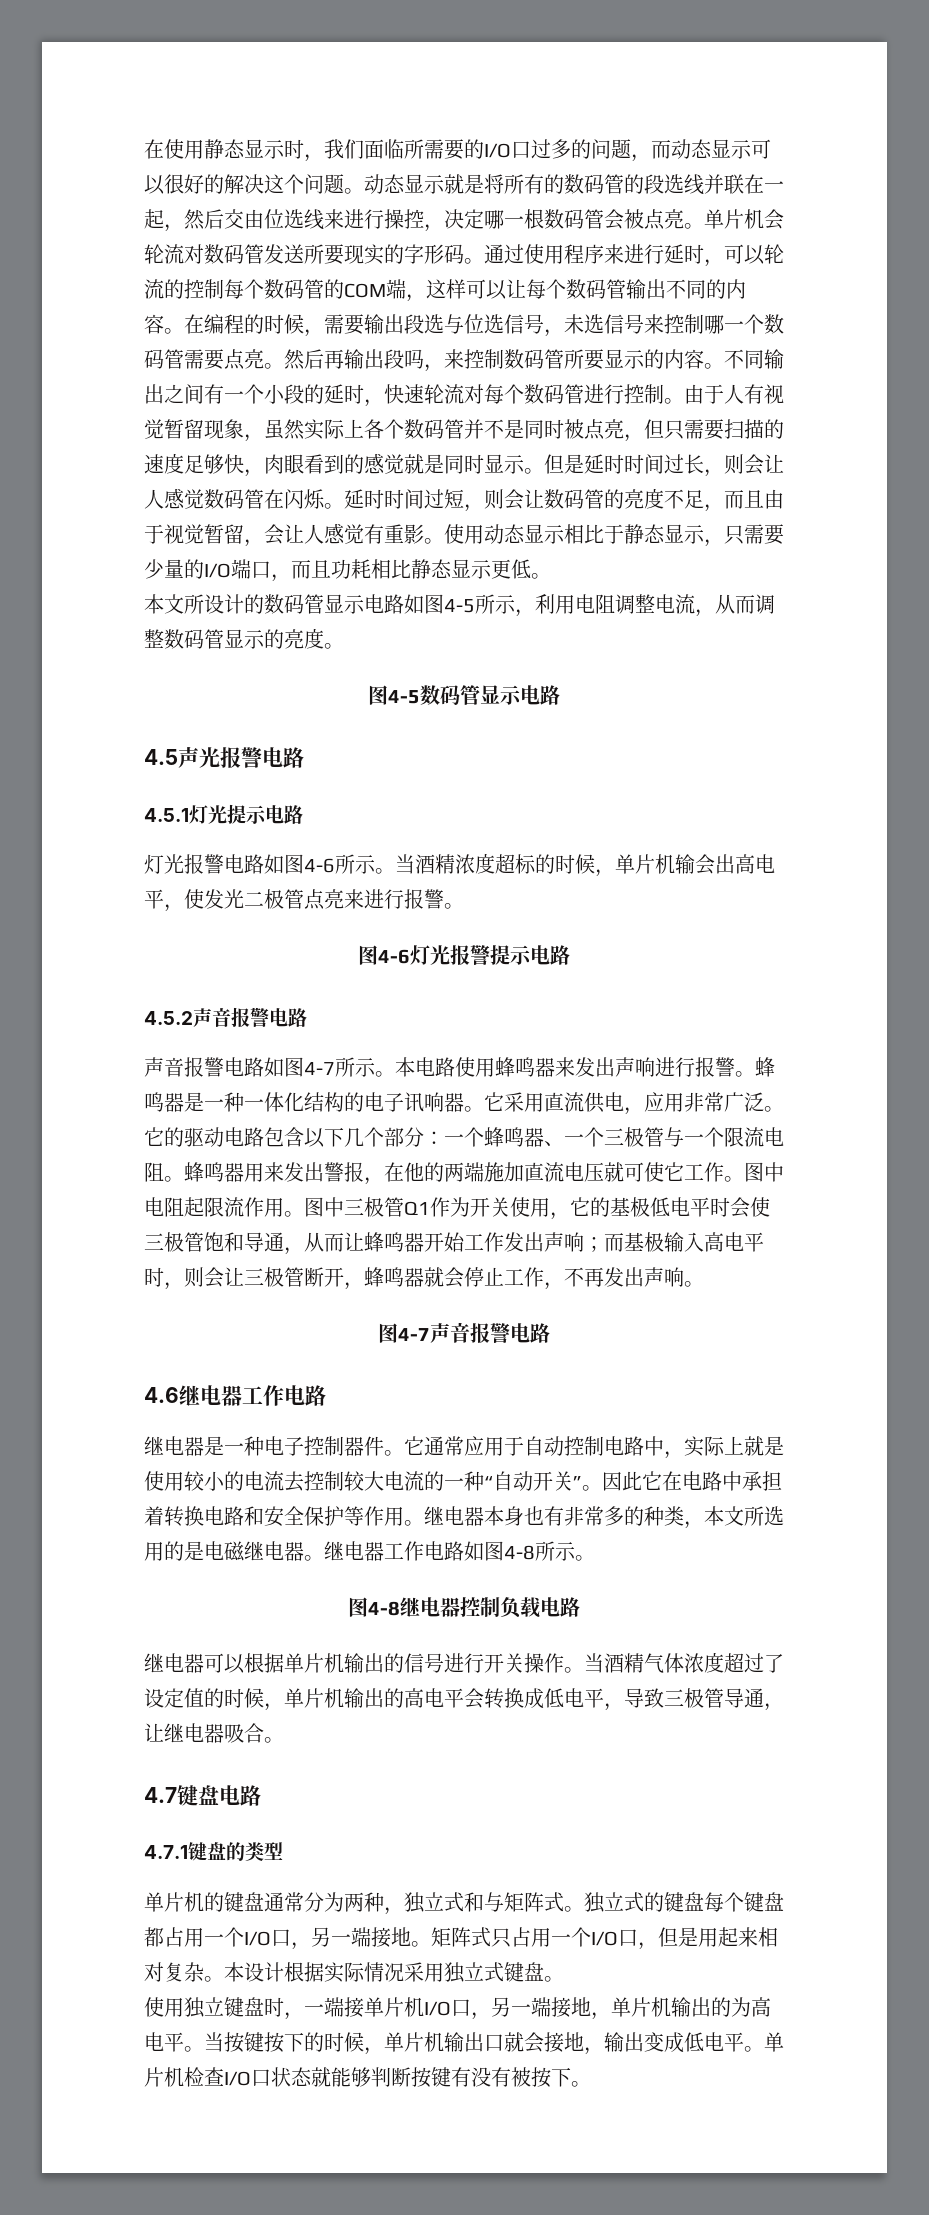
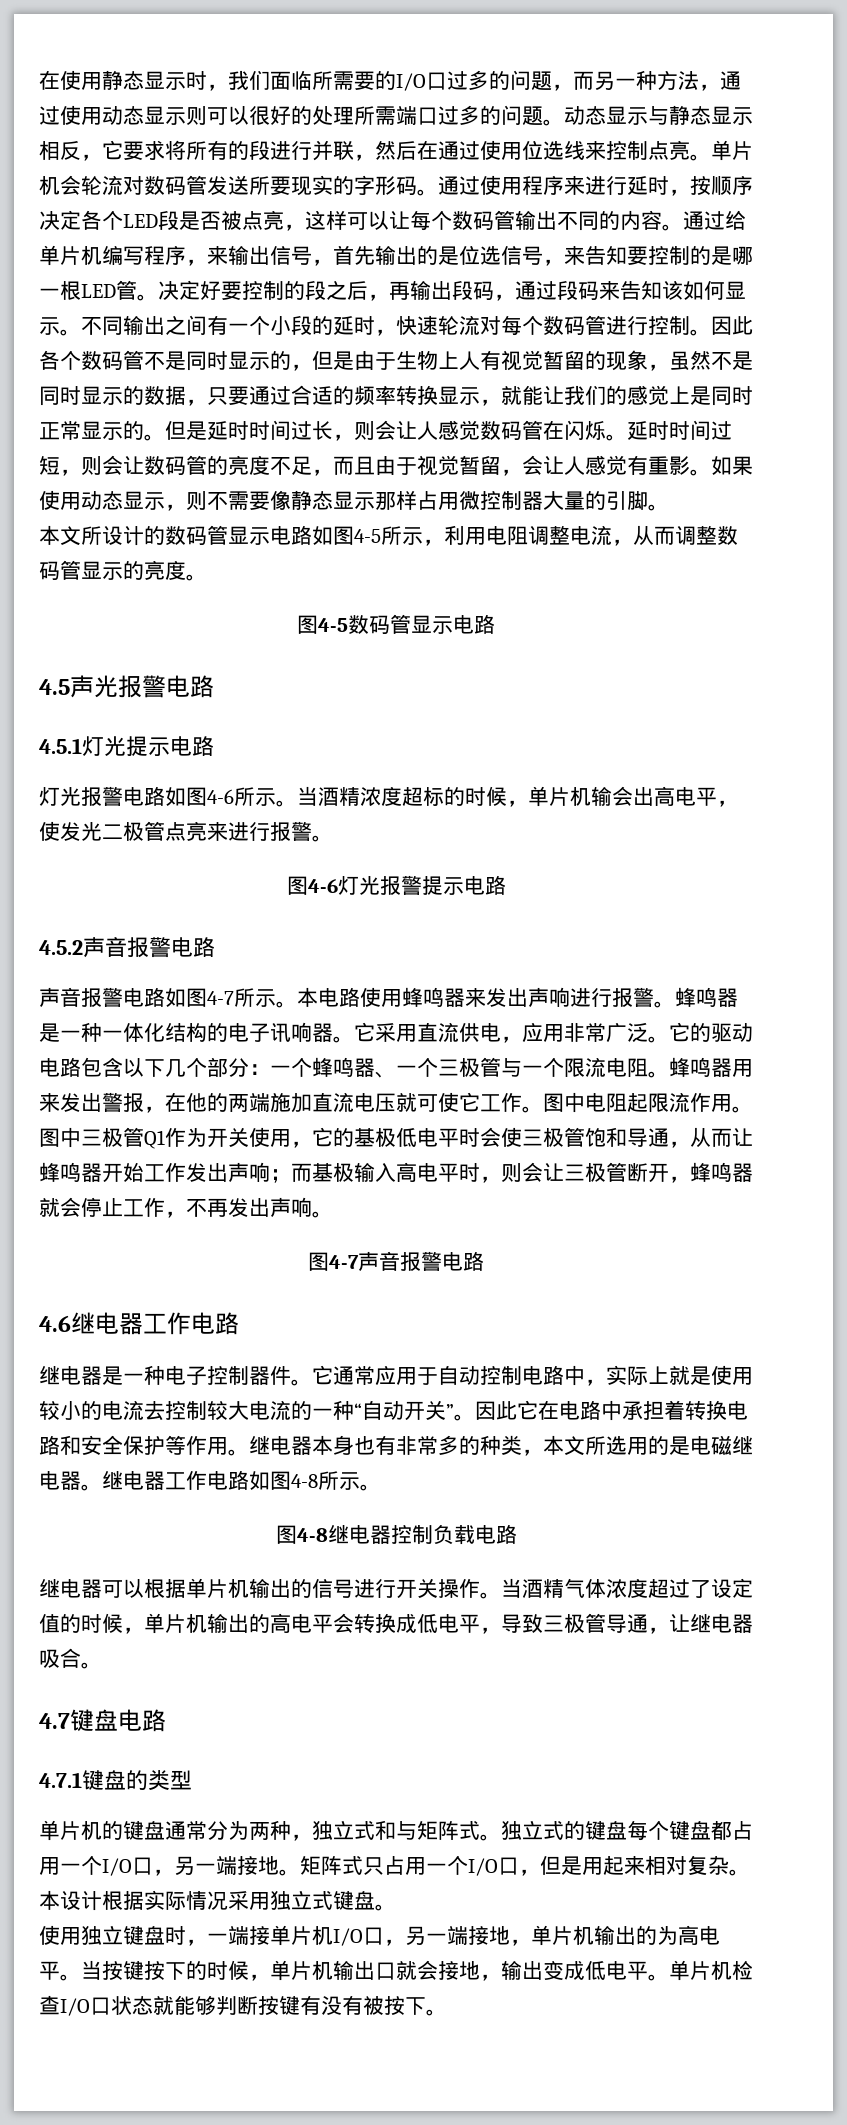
[671,139,752,159] 动态显示 -> [594,70,741,91] [39,105,207,125] 另一种方法，通过使用动态显示则
[224,174,784,195] [144,209,644,232] 解决这个问题。动态显示就是将所有的数码管的段选线并联在一起，然后交由位选线来进行操控，决定哪一根数码管会被 -> [312,105,753,126] [39,140,648,161] 处理所需端口过多的问题。动态显示与静态显示相反，它要求将所有的段进行并联，然后在通过使用位选线来控制
[724,244,784,265] [144,279,406,299] 可以轮流的控制每个数码管的COM端 -> [690,175,753,195] [39,210,284,230] 按顺序决定各个LED段是否被点亮
[184,314,784,337] [144,349,704,372] 在编程的时候，需要输出段选与位选信号，未选信号来控制哪一个数码管需要点亮。然后再输出段吗，来控制数码管所要显示的内容 -> [683,210,746,230] [39,245,753,266] [39,280,746,301] [39,317,60,335] 通过给单片机编写程序，来输出信号，首先输出的是位选信号，来告知要控制的是哪一根LED管。决定好要控制的段之后，再输出段码，通过段码来告知该如何显示
[684,384,724,404] 由于 -> [711,316,753,335] [39,350,459,371] 因此各个数码管不是同时显示的，但是由于生物上
(204, 429) none -> [585,351,606,370] 的
[304,419,784,442] [144,453,525,477] 实际上各个数码管并不是同时被点亮，但只需要扫描的速度足够快，肉眼看到的感觉就是同时显示 -> [711,351,753,370] [39,385,753,406] [39,421,144,440] 不是同时显示的数据，只要通过合适的频率转换显示，就能让我们的感觉上是同时正常显示的
[444,524,784,547] [144,559,531,582] 使用动态显示相比于静态显示，只需要少量的I/O端口，而且功耗相比静态显示更低 -> [711,456,753,475] [39,490,648,511] 如果使用动态显示，则不需要像静态显示那样占用微控制器大量的引脚

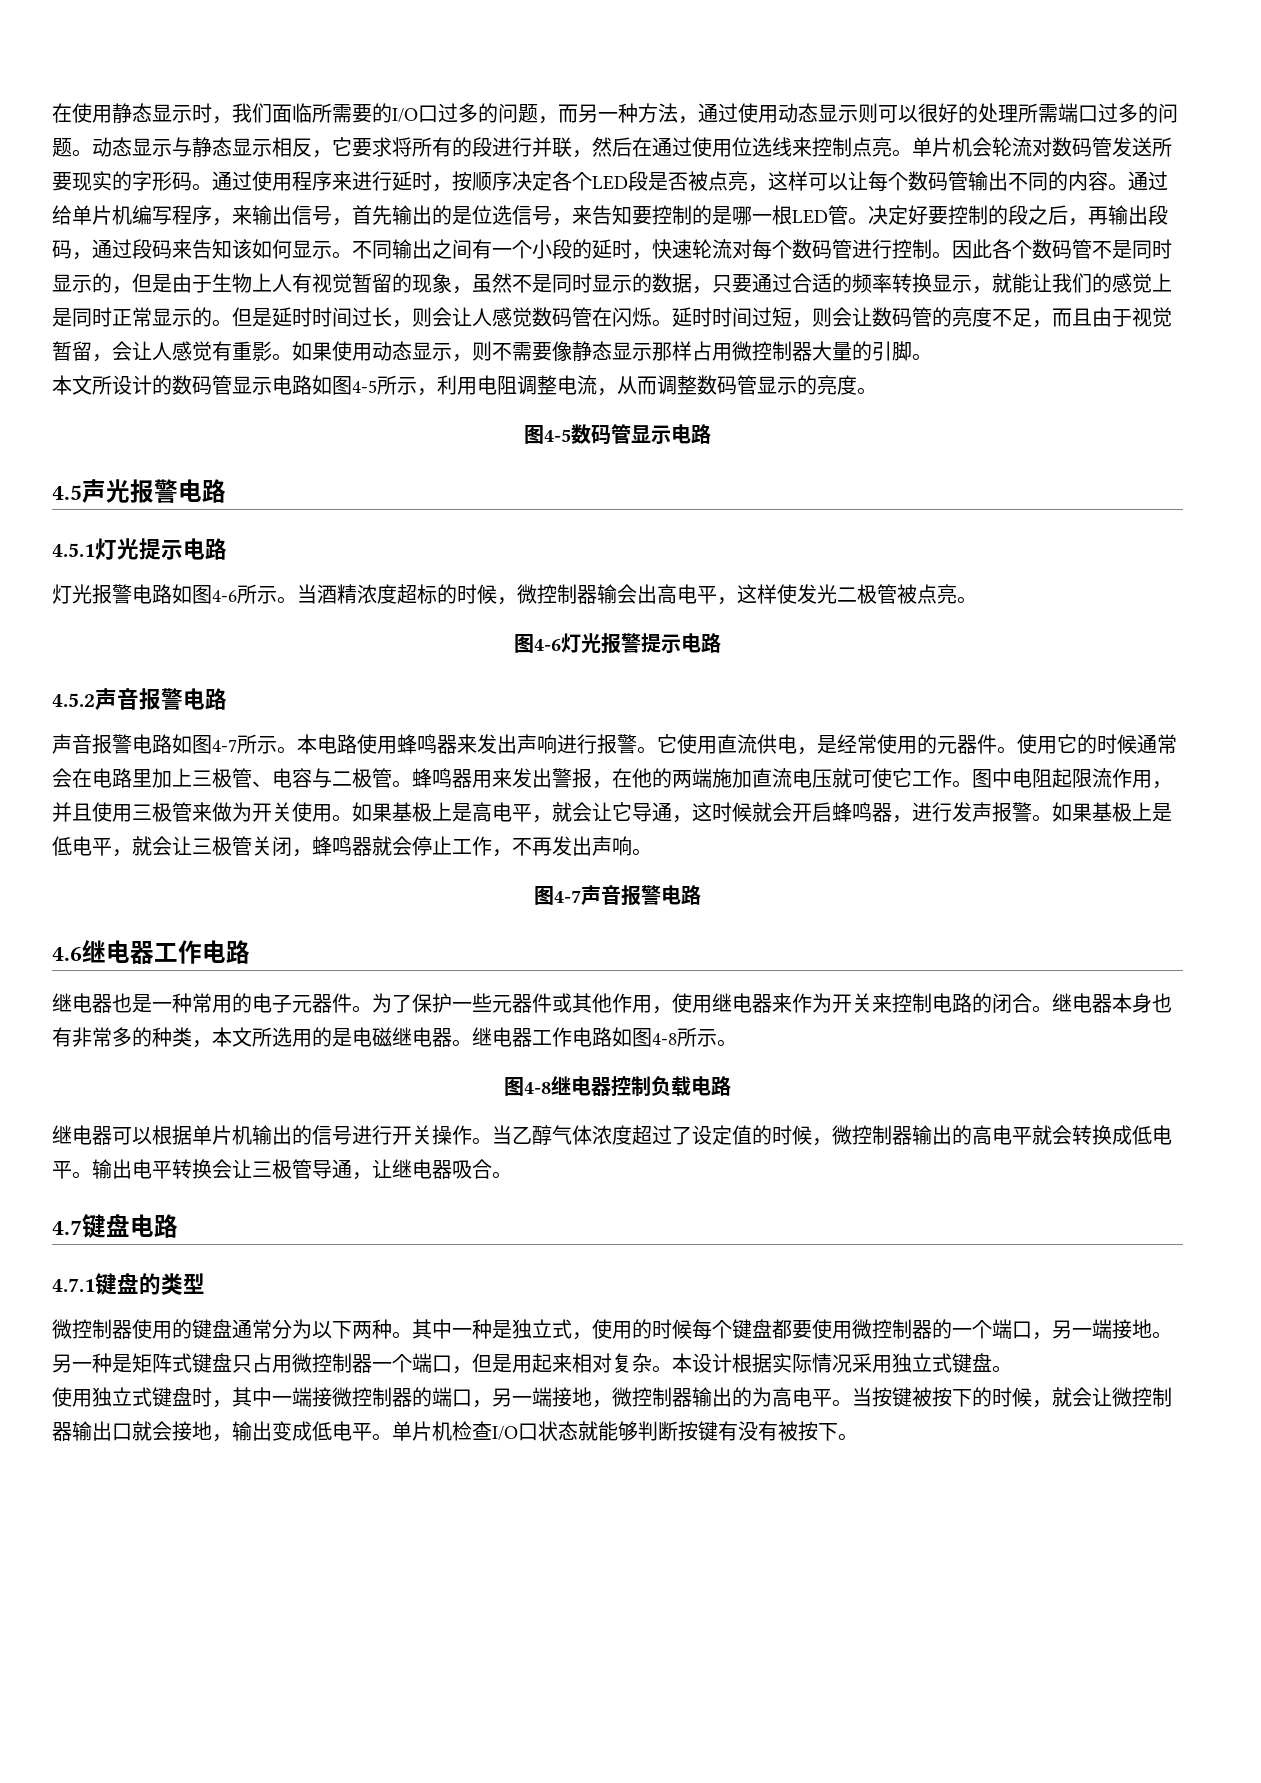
[528,786,591,807] 单片机 -> [517,584,597,604] 微控制器
(738, 803) none -> [737,584,777,604] 这样
[165,821,312,842] 点亮来进行报警 -> [897,584,957,604] 被点亮
[675,987,738,1007] [39,1022,753,1043] [39,1057,648,1078] 蜂鸣器是一种一体化结构的电子讯响器。它采用直流供电，应用非常广泛。它的驱动电路包含以下几个部分：一个蜂鸣器、一个三极管与一个限流电阻 -> [657,734,1177,755] [52,768,392,788] 它使用直流供电，是经常使用的元器件。使用它的时候通常会在电路里加上三极管、电容与二极管
[732,1106,753,1113] [39,1127,753,1149] [39,1162,669,1183] 。图中三极管Q1作为开关使用，它的基极低电平时会使三极管饱和导通，从而让蜂鸣器开始工作发出声响；而基极输入高电平时，则会让三极管断开 -> [1152,781,1172,789] [52,802,1172,823] [52,836,292,857] ，并且使用三极管来做为开关使用。如果基极上是高电平，就会让它导通，这时候就会开启蜂鸣器，进行发声报警。如果基极上是低电平，就会让三极管关闭
[102,1365,753,1386] [39,1400,748,1421] [39,1435,228,1455] 是一种电子控制器件。它通常应用于自动控制电路中，实际上就是使用较小的电流去控制较大电流的一种“自动开关”。因此它在电路中承担着转换电路和安全保护等作用 -> [112,993,1032,1014] 也是一种常用的电子元器件。为了保护一些元器件或其他作用，使用继电器来作为开关来控制电路的闭合
[522,1579,564,1598] 酒精 -> [512,1125,552,1145] 乙醇
[144,1613,207,1634] 单片机 -> [832,1125,912,1145] 微控制器
(333, 1623) none -> [1032,1125,1052,1145] 就
[480,1614,543,1634] ，导致 -> [72,1159,252,1179] 。输出电平转换会让
[39,1820,102,1841] 单片机 -> [52,1319,172,1339] 微控制器使用
[249,1820,753,1841] [39,1856,498,1876] 两种，独立式和与矩阵式。独立式的键盘每个键盘都占用一个I/O口，另一端接地。矩阵式只占用一个I/O -> [312,1319,1172,1340] [52,1353,432,1373] 以下两种。其中一种是独立式，使用的时候每个键盘都要使用微控制器的一个端口，另一端接地。另一种是矩阵式键盘只占用微控制器一个端
(123, 1935) none -> [132,1387,152,1407] 式
[207,1925,363,1946] 一端接单片机I/O -> [232,1387,452,1407] 其中一端接微控制器的端
[531,1925,594,1946] 单片机 -> [612,1387,692,1407] 微控制器
(144, 1970) none -> [912,1387,932,1407] 被
[270,1960,333,1981] 单片机 -> [1052,1387,1172,1407] [52,1422,72,1441] 就会让微控制器

